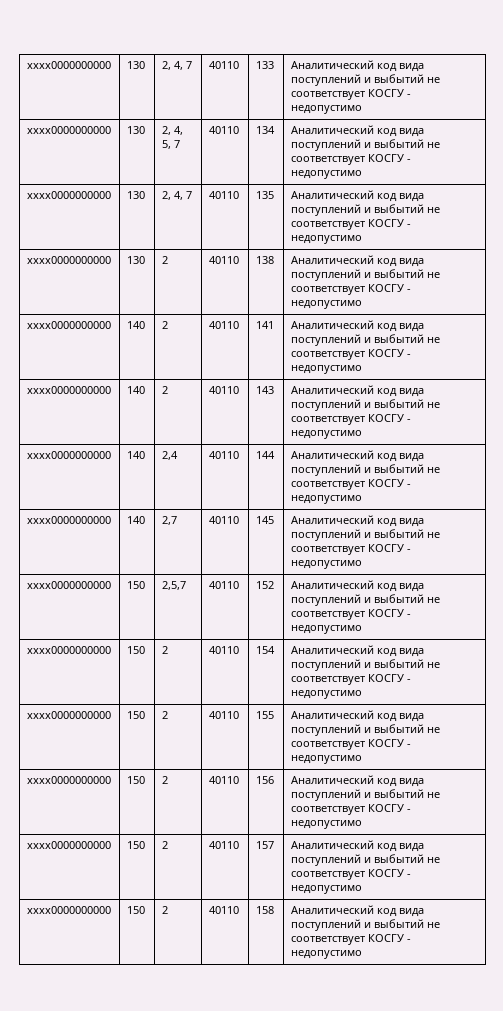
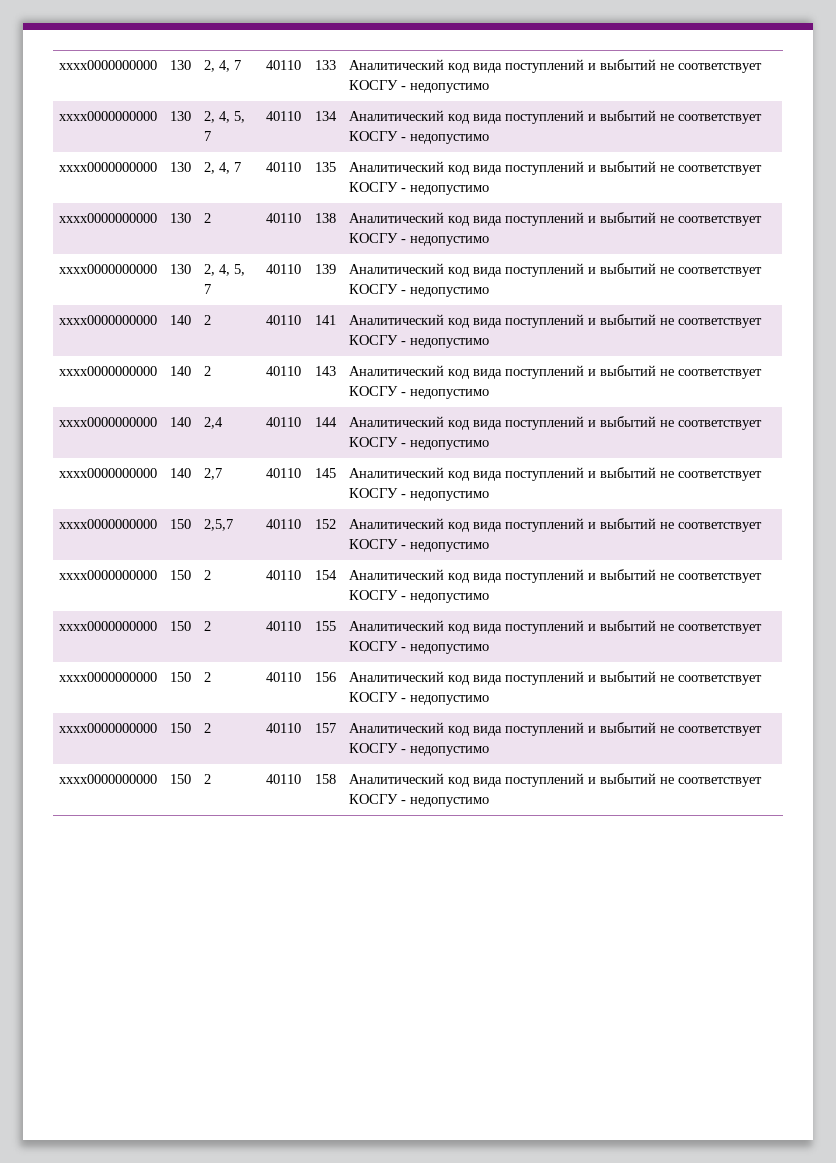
(362, 304) none -> [59,264,158,274] [170,264,192,274] [204,264,246,276] [204,284,212,294] [266,264,302,274] [315,264,337,274] [349,263,763,277] [349,284,490,297] // хххх0000000000 | 130 | 2, 4, 5, 7 | 40110 | 139 | Аналитический код вида поступлений и выбытий не соответствует КОСГУ - недопустимо

